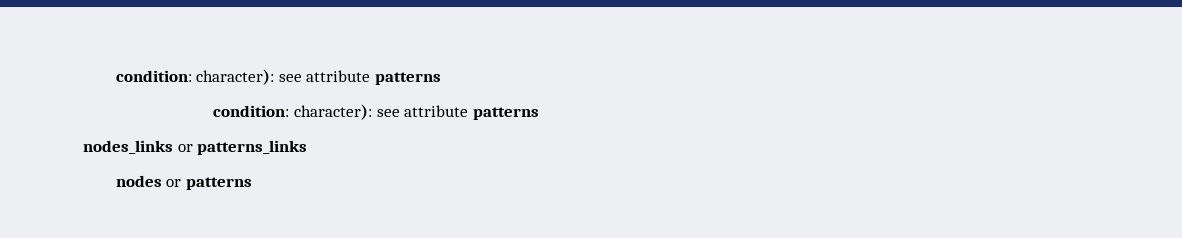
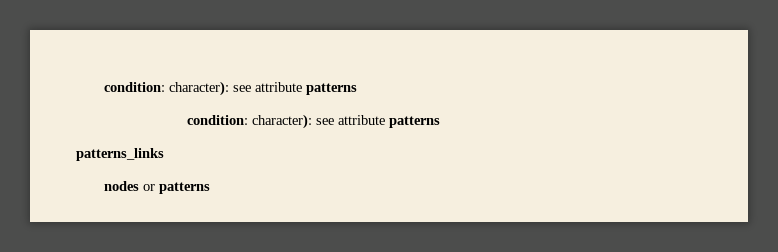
[83,140,193,154] nodes_links or -> (441, 122) none

